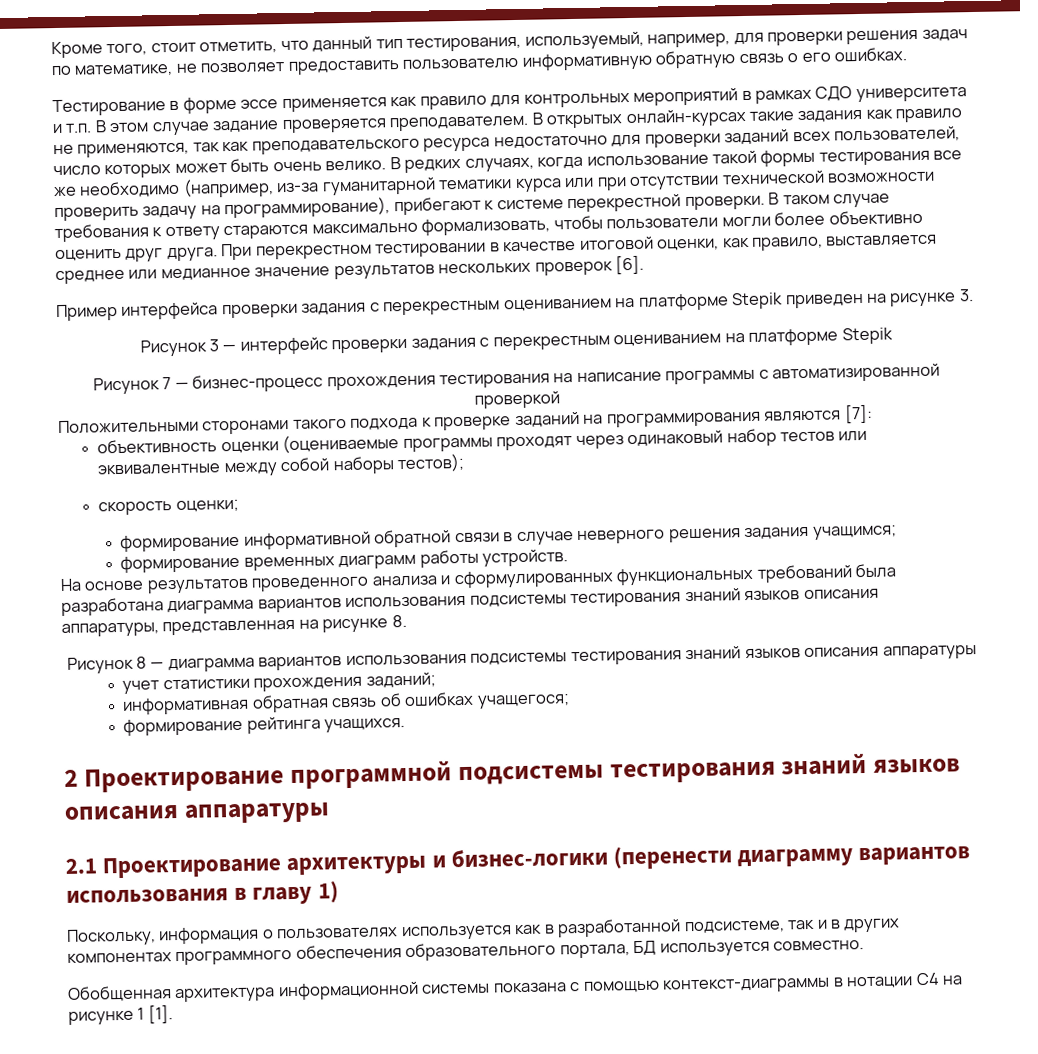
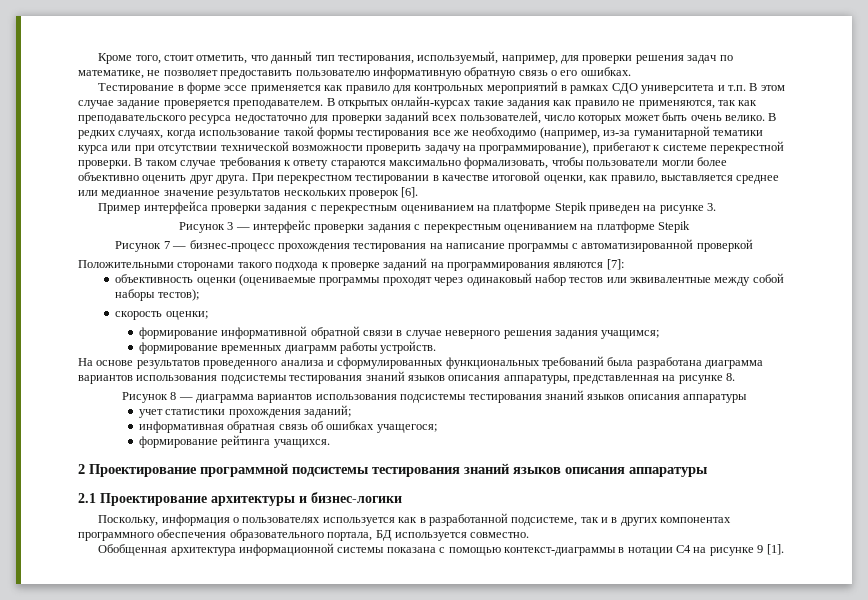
[613,845,971,870] [66,881,339,905] (перенести диаграмму вариантов использования в главу 1) -> (402, 497) none
[137,1007,145,1020] 1 -> [757,545,764,553] 9

